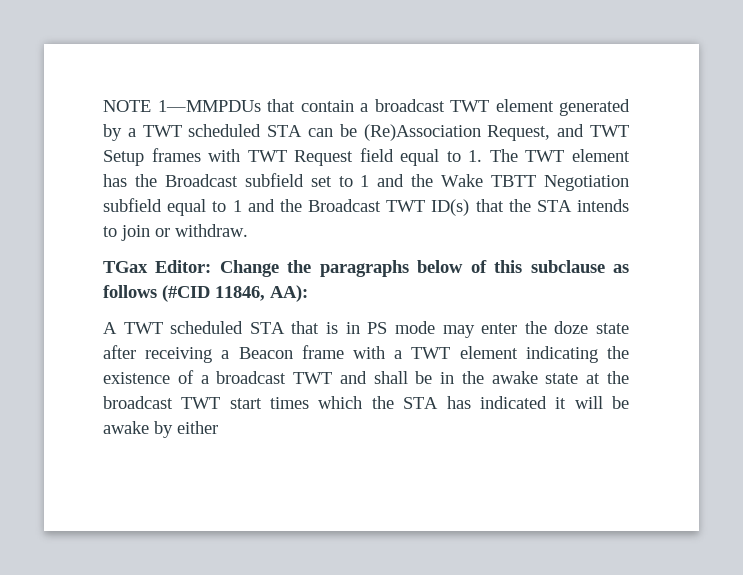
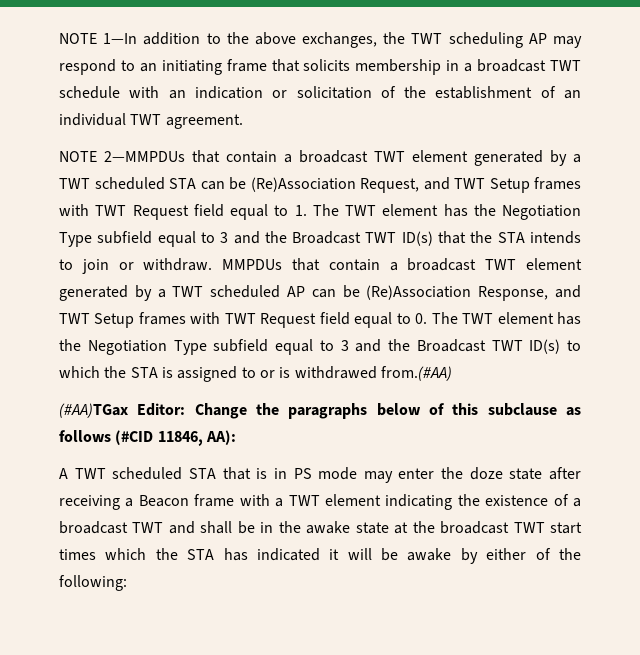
[103,100,261,112] NOTE 1—MMPDUs -> [59,32,582,48] [59,59,582,75] [59,86,581,99] [59,113,243,129] [59,151,185,162] NOTE 1—In addition to the above exchanges, the TWT scheduling AP may respond to an initiating frame that solicits membership in a broadcast TWT schedule with an indication or solicitation of the establishment of an individual TWT agreement. // NOTE 2—MMPDUs
[164,173,630,191] [103,198,242,216] Broadcast subfield set to 1 and the Wake TBTT Negotiation subfield equal to 1 -> [502,205,581,220] [59,231,229,247] Negotiation Type subfield equal to 3
[103,261,148,273] // TGax -> [222,258,582,271] [59,285,581,301] [59,312,581,328] [59,339,581,355] [59,366,452,382] [59,403,128,418] MMPDUs that contain a broadcast TWT element generated by a TWT scheduled AP can be (Re)Association Response, and TWT Setup frames with TWT Request field equal to 0. The TWT element has the Negotiation Type subfield equal to 3 and the Broadcast TWT ID(s) to which the STA is assigned to or is withdrawed from.(#AA) // (#AA)TGax
(218, 427) none -> [535,548,581,560] [59,575,127,591] of the following:

